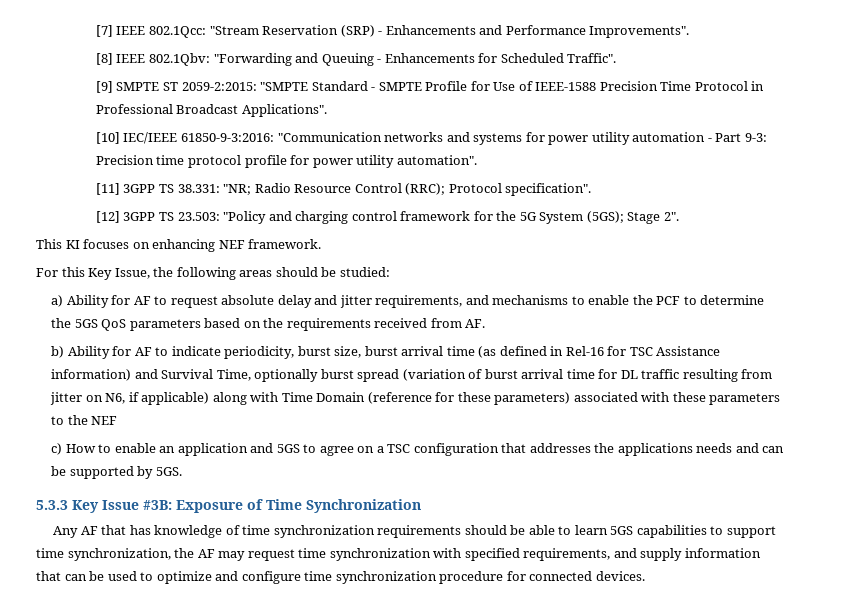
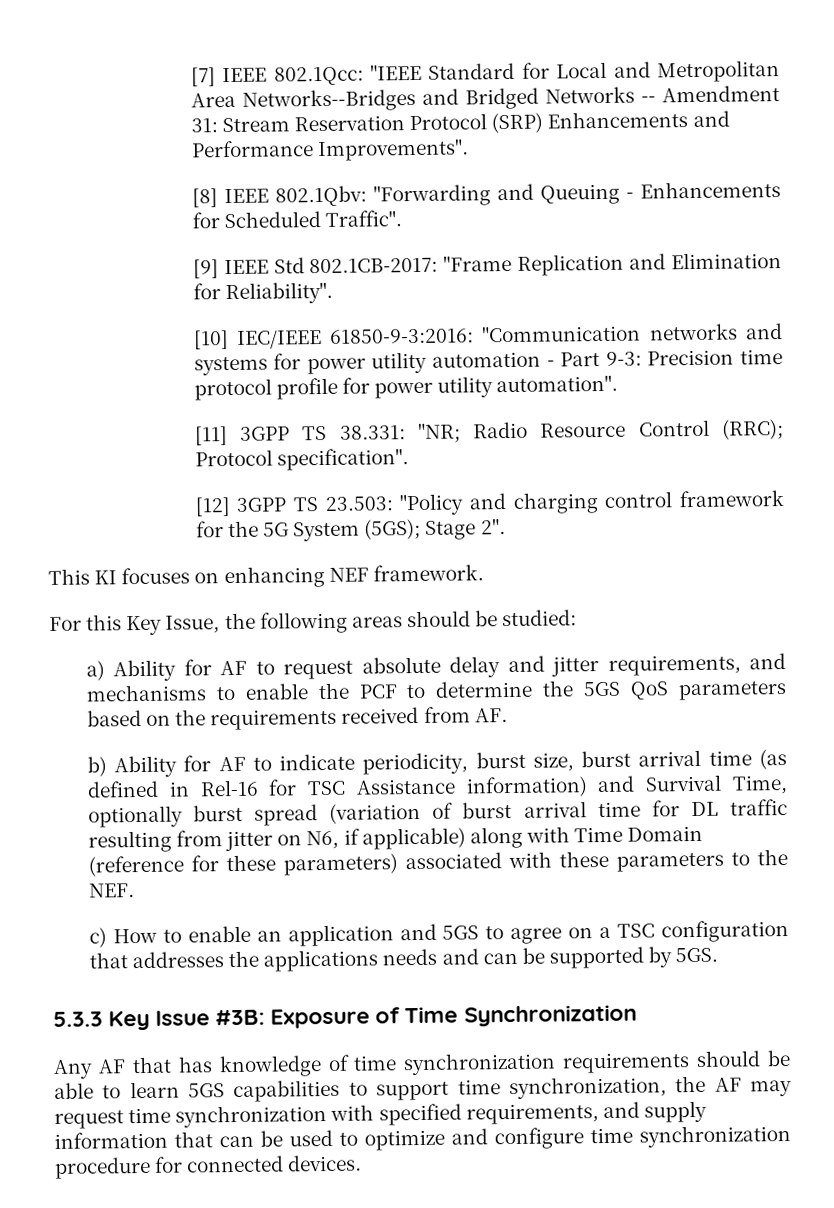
[209,25,383,37] "Stream Reservation (SRP) - -> [369,60,781,83] [190,85,780,112] [190,112,544,134] "IEEE Standard for Local and Metropolitan Area Networks--Bridges and Bridged Networks -- Amendment 31: Stream Reservation Protocol (SRP)
[116,81,765,91] [95,104,327,117] SMPTE ST 2059-2:2015: "SMPTE Standard - SMPTE Profile for Use of IEEE-1588 Precision Time Protocol in Professional Broadcast Applications". -> [223,252,782,276] [192,281,333,305] IEEE Std 802.1CB-2017: "Frame Replication and Elimination for Reliability".
[91,416,118,425] NEF -> [88,883,135,898] NEF.

